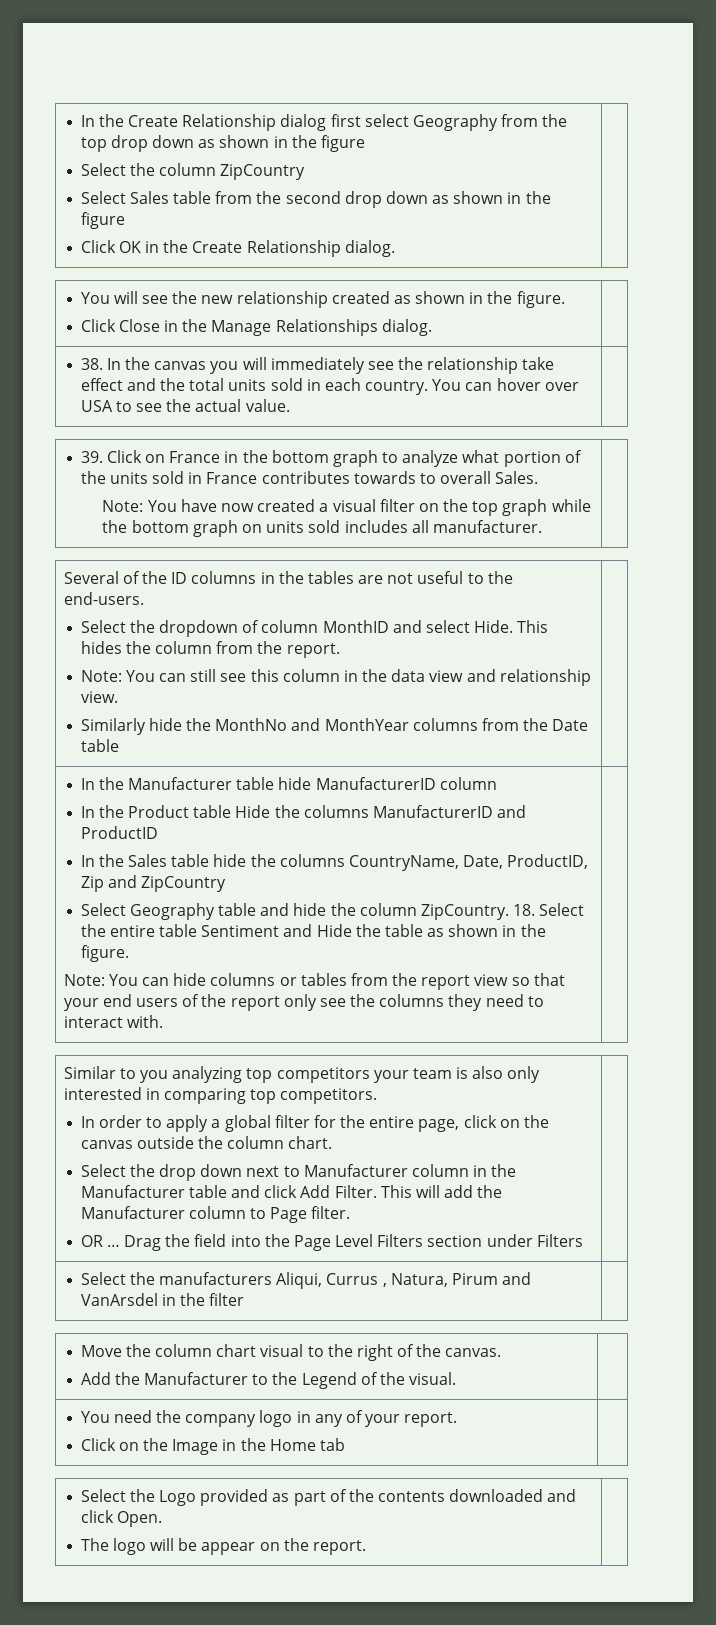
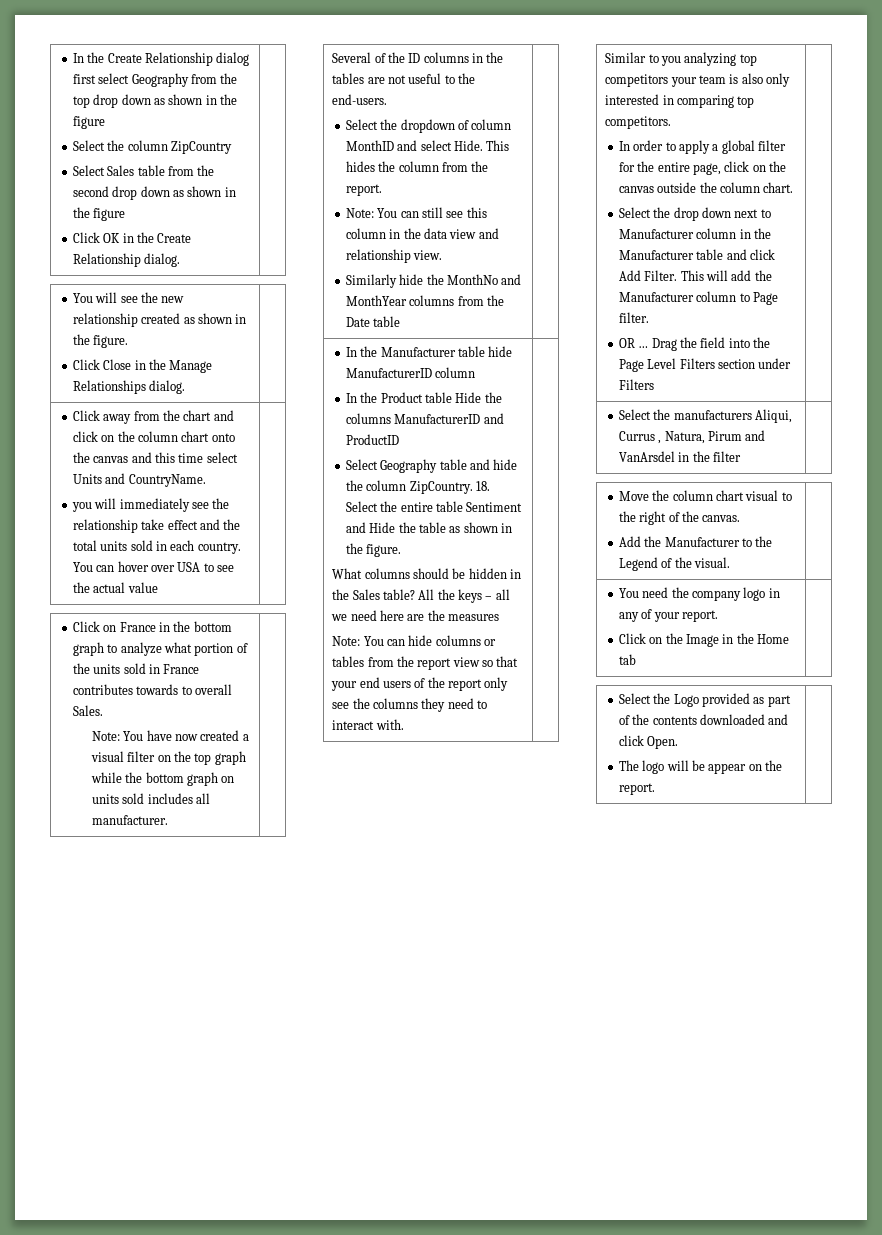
[80,357,207,370] 38. In the canvas -> [72,410,234,424] [72,431,235,442] [72,452,238,463] [72,473,206,487] Click away from the chart and click on the column chart onto the canvas and this time select Units and CountryName. //
[245,399,290,412] [80,451,103,463] value. | // 39. -> [127,582,158,593] value | //
[80,854,589,871] [80,875,226,892] // In the Sales table hide the columns CountryName, Date, ProductID, Zip and ZipCountry -> (399, 439) none
(129, 953) none -> [332,568,522,579] [332,589,510,603] [331,610,500,621] // What columns should be hidden in the Sales table? All the keys – all we need here are the measures

